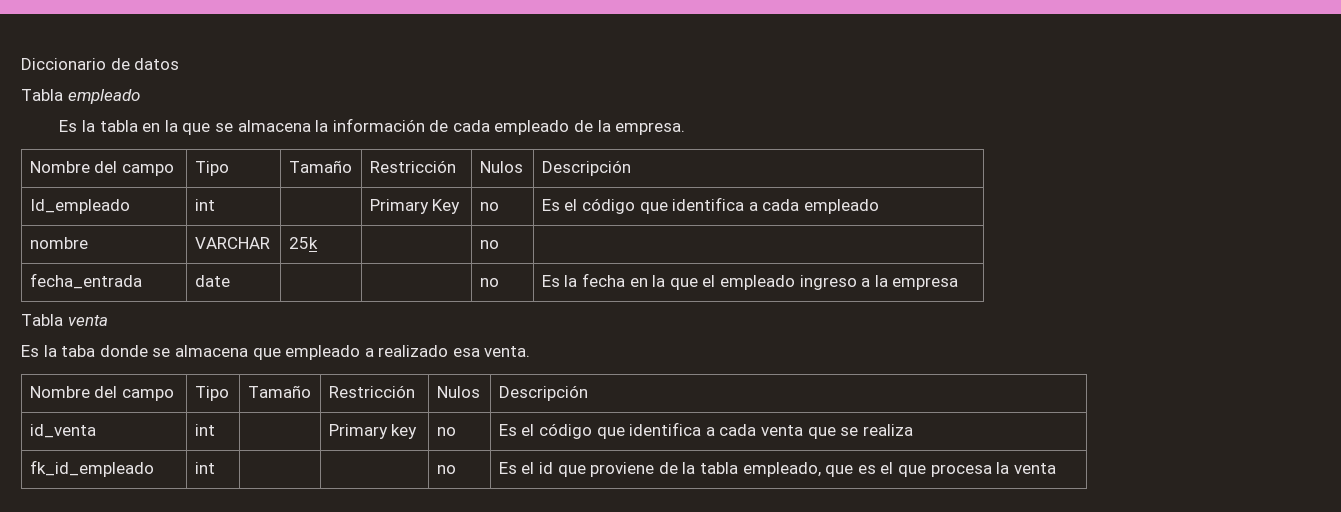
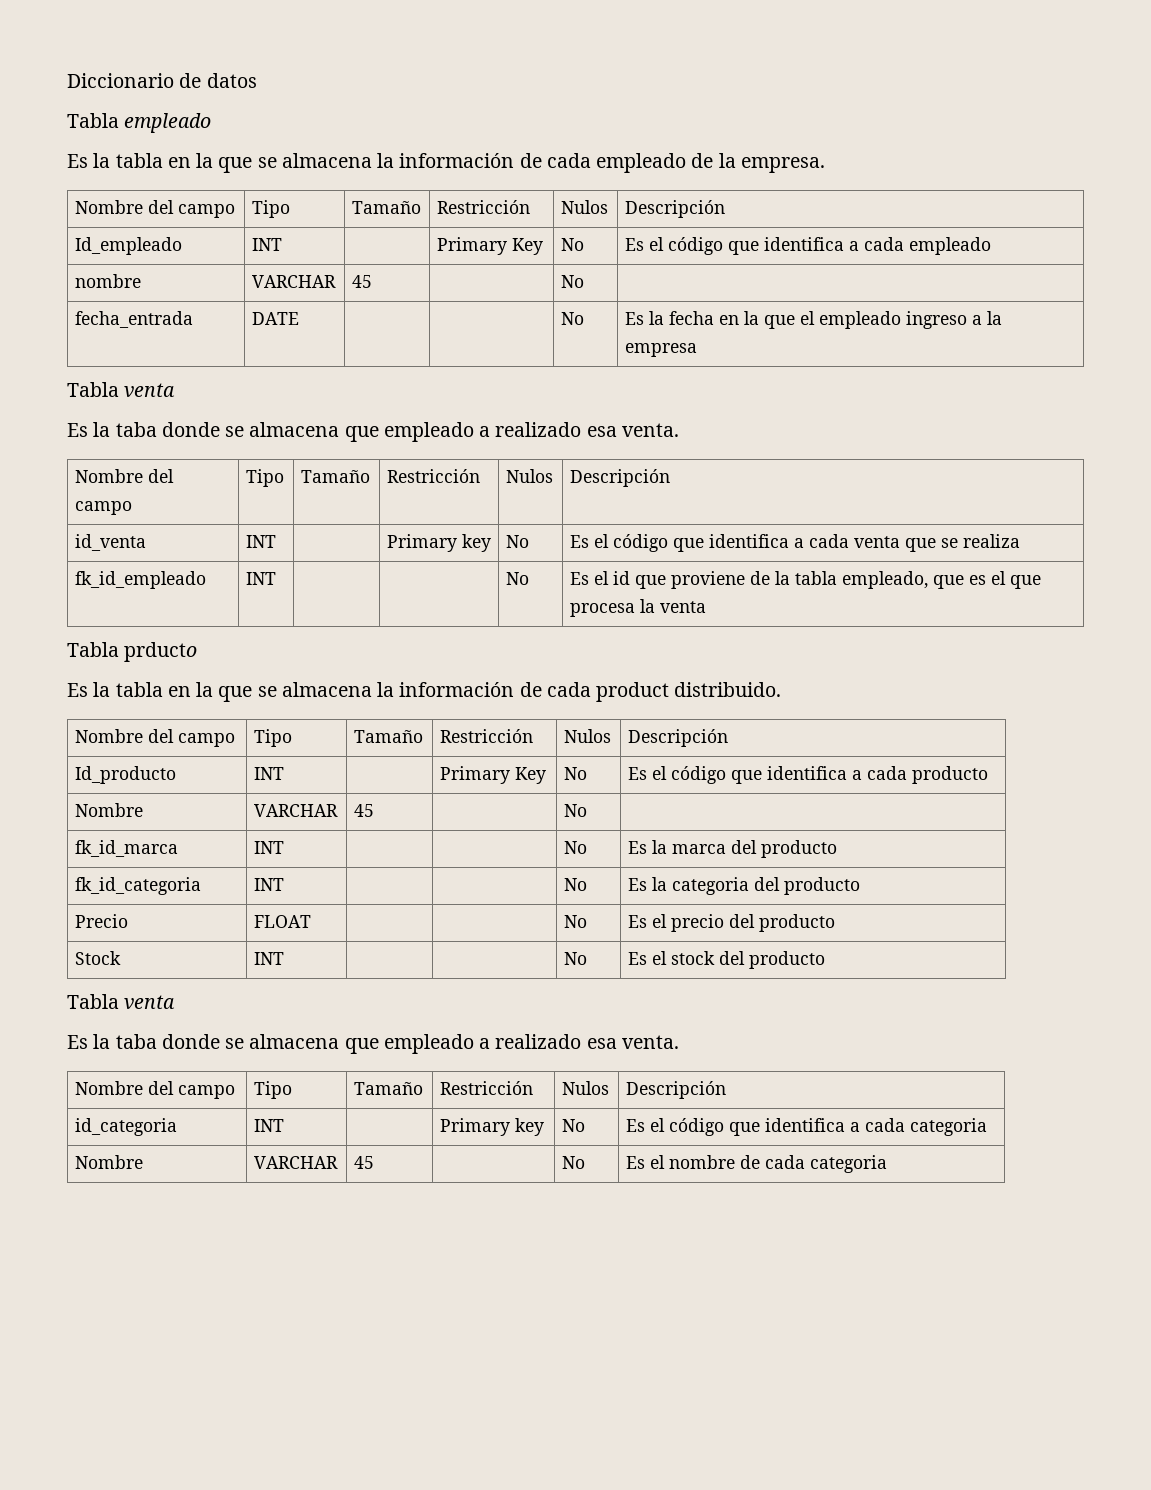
[194,199,215,211] [369,199,461,214] [479,202,499,211] int | | Primary Key | no -> [251,238,282,251] [436,237,543,255] [560,238,584,251] INT | | Primary Key | No
[288,237,318,249] [479,240,499,249] 25k | | no -> [351,275,372,288] [560,275,584,288] 45 | | No
[194,275,230,287] [479,278,499,287] date | | | no -> [251,312,299,325] [560,312,584,325] DATE | | | No
[194,424,215,436] [328,424,418,439] [436,427,456,436] int | | Primary key | no -> [245,535,276,548] [386,534,491,552] [505,535,529,548] INT | | Primary key | No
[194,462,215,474] [436,465,456,474] int | | | no -> [245,572,276,585] [505,572,529,585] INT | | | No
(1056, 468) none -> [67,642,198,662] [67,682,782,702] [74,729,235,747] [253,729,292,747] [353,730,423,743] [439,729,533,743] [563,729,611,743] [627,729,728,747] [74,766,176,784] [253,767,284,780] [439,766,546,784] [563,767,587,780] [627,766,988,784] [74,803,143,817] [253,804,338,817] [353,804,374,817] [563,804,587,817] [74,840,178,857] [253,841,284,854] [563,841,587,854] [627,840,837,858] [74,877,201,895] [253,878,284,891] [563,878,587,891] [627,877,860,895] [74,914,128,928] [253,915,311,928] [563,915,587,928] [627,914,835,932] [74,951,121,965] [253,952,284,965] [563,952,587,965] [627,951,825,969] [67,994,176,1009] [67,1034,679,1054] [74,1081,235,1099] [253,1081,292,1099] [353,1082,423,1095] [439,1081,533,1095] [561,1081,609,1095] [625,1081,726,1099] [74,1118,177,1136] [253,1119,284,1132] [439,1118,544,1136] [561,1119,585,1132] [625,1118,987,1136] [74,1155,143,1169] [253,1156,338,1169] [353,1156,374,1169] [561,1156,585,1169] [625,1155,887,1173] // Tabla prducto // Es la tabla en la que se almacena la información de cada product distribuido. // Nombre del campo | Tipo | Tamaño | Restricción | Nulos | Descripción // Id_producto | INT | | Primary Key | No | Es el código que identifica a cada producto // Nombre | VARCHAR | 45 | | No | // fk_id_marca | INT | | | No | Es la marca del producto // fk_id_categoria | INT | | | No | Es la categoria del producto // Precio | FLOAT | | | No | Es el precio del producto // Stock | INT | | | No | Es el stock del producto // Tabla venta // Es la taba donde se almacena que empleado a realizado esa venta. // Nombre del campo | Tipo | Tamaño | Restricción | Nulos | Descripción // id_categoria | INT | | Primary key | No | Es el código que identifica a cada categoria // Nombre | VARCHAR | 45 | | No | Es el nombre de cada categoria

